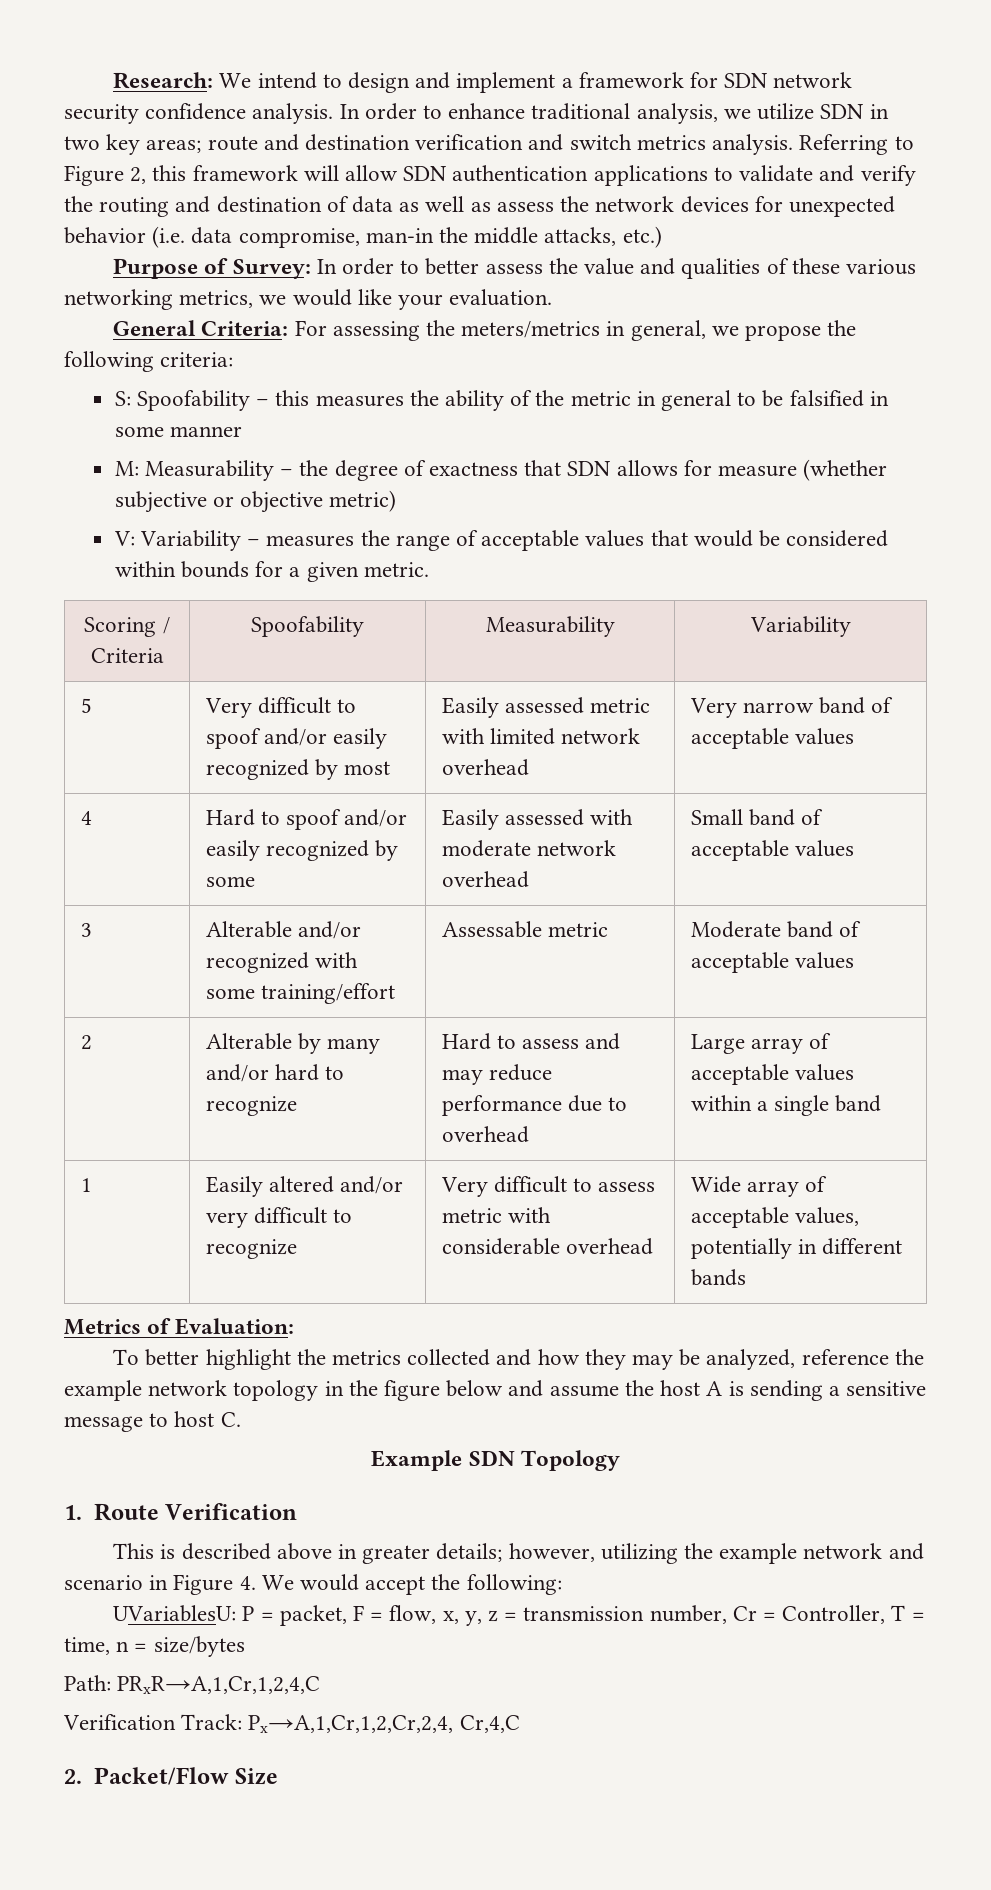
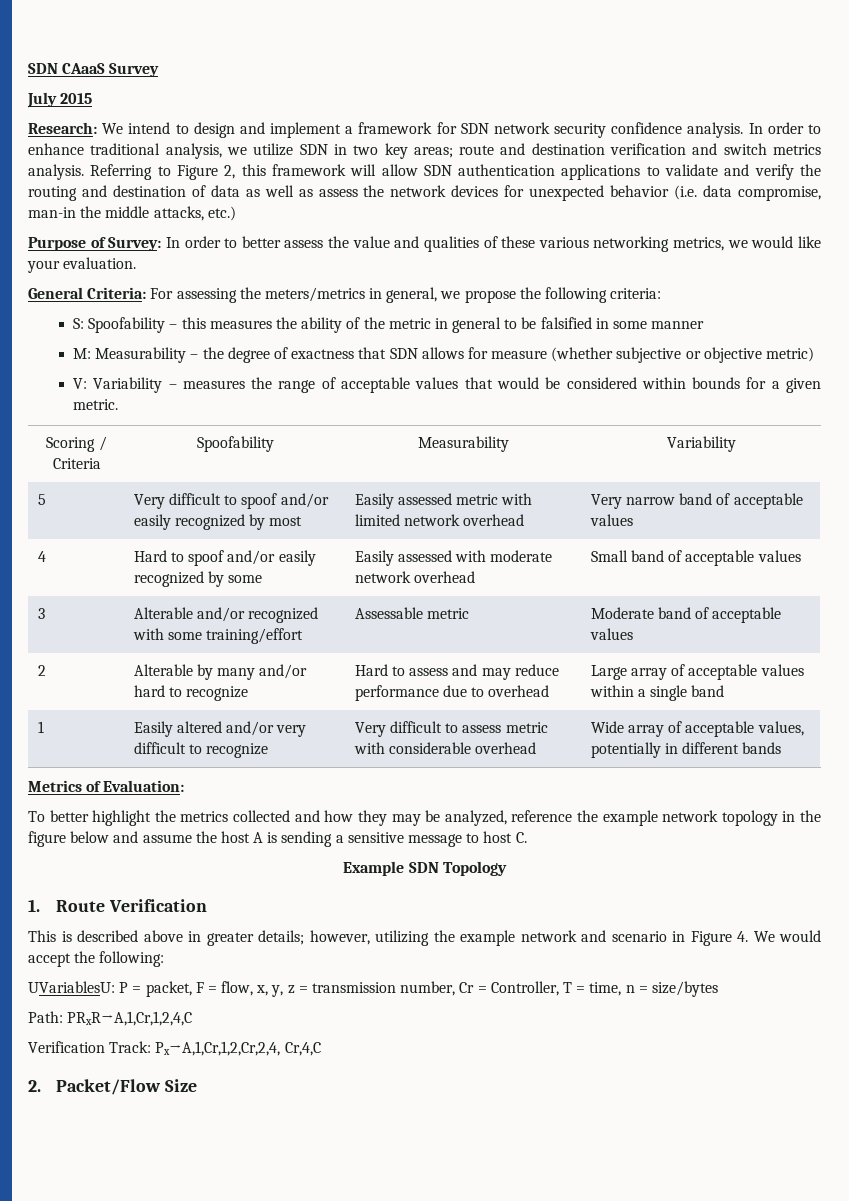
(113, 80) none -> [28,63,160,77] [27,92,93,108] SDN CAaaS Survey // July 2015 //

